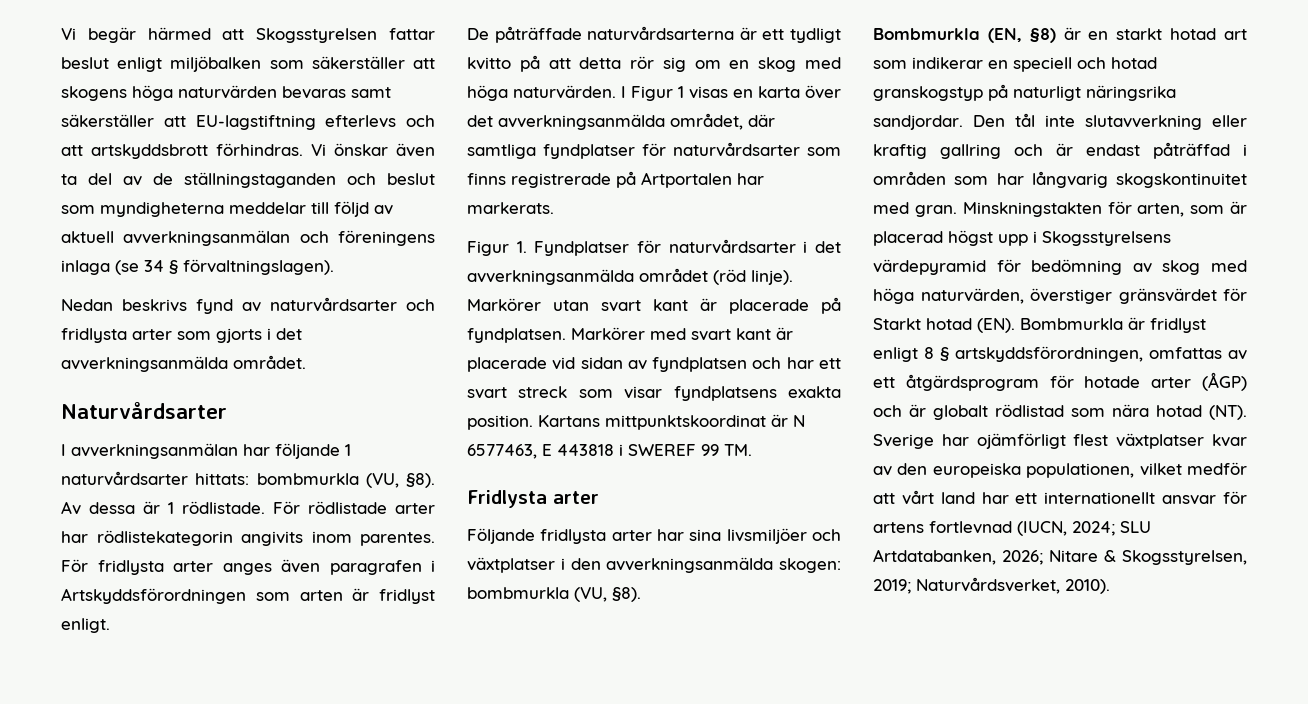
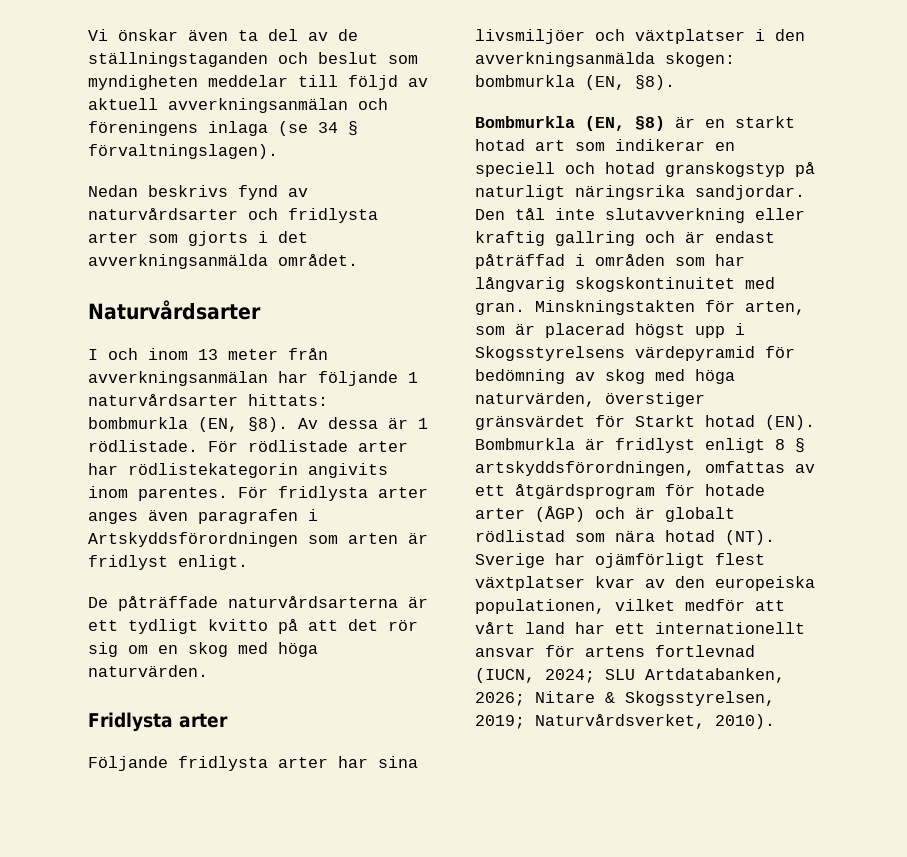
[61,27,436,43] [61,56,435,72] [61,85,391,101] [61,114,435,130] [61,143,326,159] Vi begär härmed att Skogsstyrelsen fattar beslut enligt miljöbalken som säkerställer att skogens höga naturvärden bevaras samt säkerställer att EU-lagstiftning efterlevs och att artskyddsbrott förhindras. Vi -> [88,29,108,41] Vi
[100,202,224,217] myndigheterna -> [88,75,198,90] myndigheten
(66, 450) none -> [108,348,328,360] och inom 13 meter från
[365,473,399,488] (VU, -> [198,417,238,432] (EN,
[579,57,622,69] detta -> [348,619,378,631] det
[621,85,841,101] [467,113,775,130] [467,142,841,159] [467,171,764,188] [467,202,554,214] [467,239,841,256] [467,268,793,285] [467,297,841,314] [467,327,793,343] [467,357,841,372] [467,386,841,401] [467,414,805,430] [467,444,752,459] I Figur 1 visas en karta över det avverkningsanmälda området, där samtliga fyndplatser för naturvårdsarter som finns registrerade på Artportalen har markerats. // Figur 1. Fyndplatser för naturvårdsarter i det avverkningsanmälda området (röd linje). Markörer utan svart kant är placerade på fyndplatsen. Markörer med svart kant är placerade vid sidan av fyndplatsen och har ett svart streck som visar fyndplatsens exakta position. Kartans mittpunktskoordinat är N 6577463, E 443818 i SWEREF 99 TM. -> (208, 671) none
[574,587,607,602] (VU, -> [585,75,625,90] (EN,

